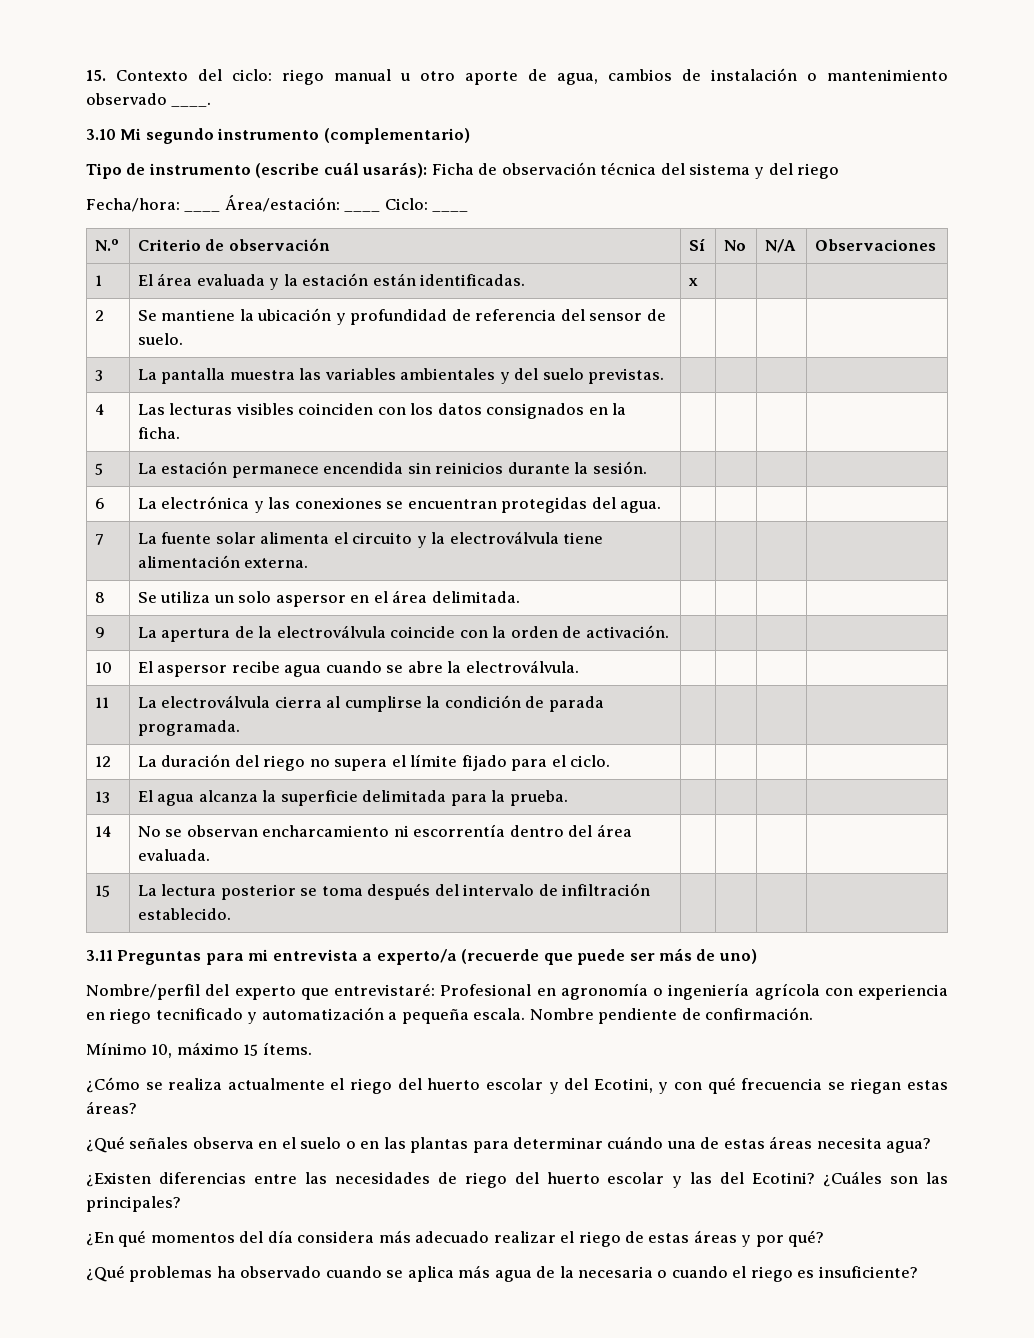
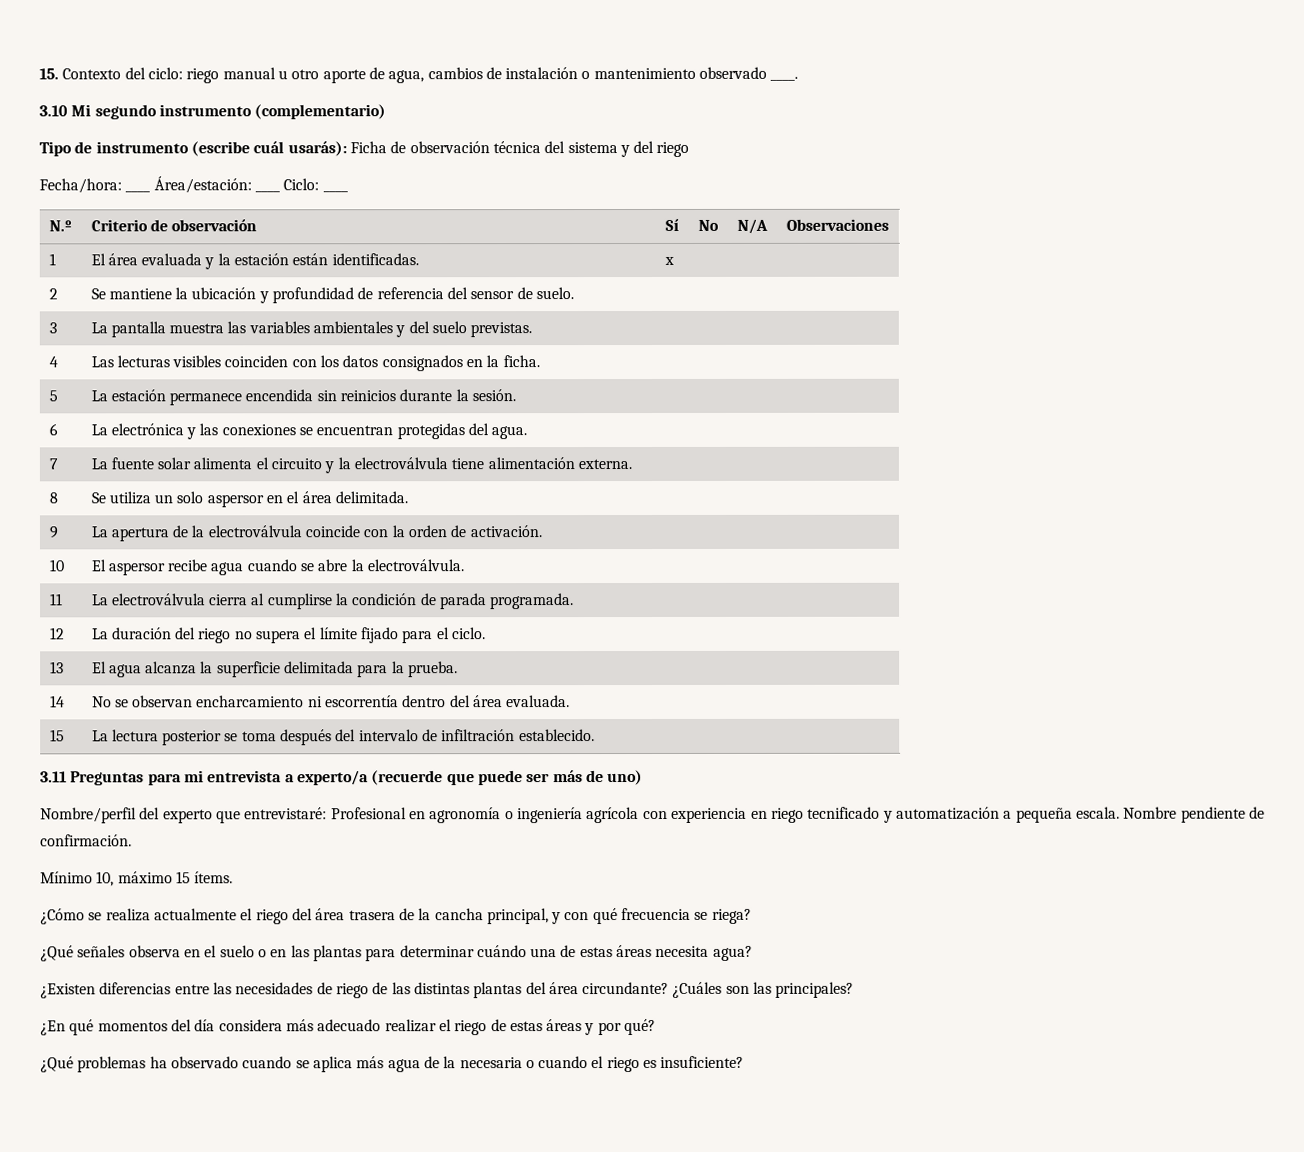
[427,1078,653,1094] huerto escolar y del Ecotini, -> [315,908,549,925] área trasera de la cancha principal,
[850,1078,948,1094] [86,1101,137,1114] riegan estas áreas? -> [711,908,752,924] riega?
[514,1172,816,1188] del huerto escolar y las del Ecotini? -> [372,981,670,999] de las distintas plantas del área circundante?

